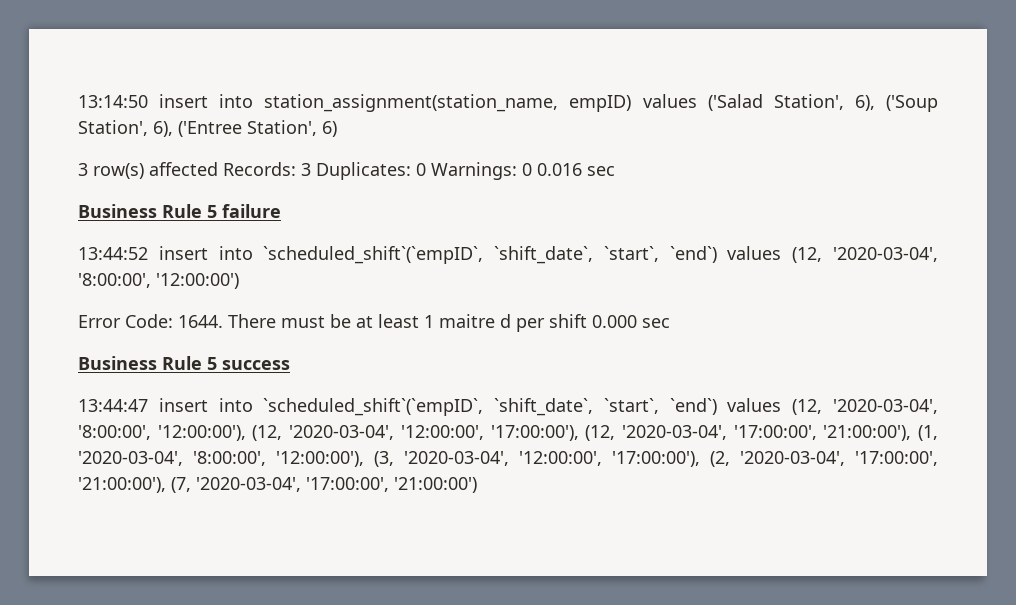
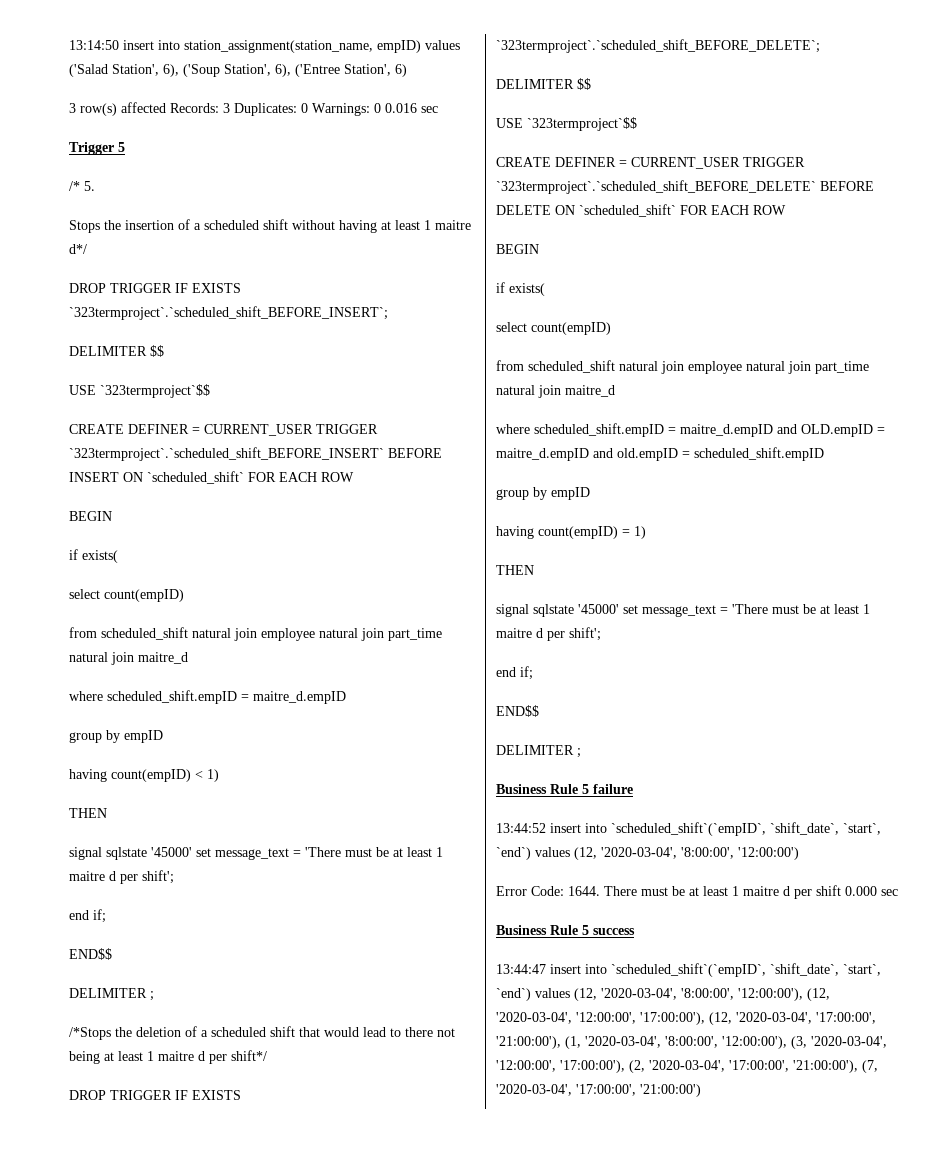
(615, 171) none -> [69,142,125,155] [69,181,95,191] [69,219,471,233] [69,244,87,254] [69,283,241,293] [69,306,388,320] [69,345,164,357] [69,384,210,398] [69,424,378,436] [69,447,442,461] [69,471,354,484] [69,511,112,521] [69,549,118,563] [69,589,184,602] [69,627,442,641] [69,652,188,665] [69,690,346,704] [69,730,163,743] [69,769,219,782] [69,808,107,818] [69,847,443,860] [69,870,174,884] [69,909,106,923] [69,948,112,960] [69,988,154,1001] [69,1026,455,1040] [69,1050,267,1064] [69,1090,241,1100] [496,39,820,53] [496,78,591,90] [496,117,637,131] [496,157,805,169] [496,180,874,194] [496,204,786,217] [496,244,539,254] [496,282,545,296] [496,322,611,335] [496,360,869,374] [496,385,615,398] [496,423,885,437] [496,447,824,461] [496,487,590,500] [496,526,646,539] [496,565,534,575] [496,604,870,617] [496,627,601,641] [496,666,533,680] [496,705,539,717] [496,745,581,758] // Trigger 5 // /* 5. // Stops the insertion of a scheduled shift without having at least 1 maitre d*/ // DROP TRIGGER IF EXISTS `323termproject`.`scheduled_shift_BEFORE_INSERT`; // DELIMITER $$ // USE `323termproject`$$ // CREATE DEFINER = CURRENT_USER TRIGGER `323termproject`.`scheduled_shift_BEFORE_INSERT` BEFORE INSERT ON `scheduled_shift` FOR EACH ROW // BEGIN // if exists( // select count(empID) // from scheduled_shift natural join employee natural join part_time natural join maitre_d // where scheduled_shift.empID = maitre_d.empID // group by empID // having count(empID) < 1) // THEN // signal sqlstate '45000' set message_text = 'There must be at least 1 maitre d per shift'; // end if; // END$$ // DELIMITER ; // /*Stops the deletion of a scheduled shift that would lead to there not being at least 1 maitre d per shift*/ // DROP TRIGGER IF EXISTS `323termproject`.`scheduled_shift_BEFORE_DELETE`; // DELIMITER $$ // USE `323termproject`$$ // CREATE DEFINER = CURRENT_USER TRIGGER `323termproject`.`scheduled_shift_BEFORE_DELETE` BEFORE DELETE ON `scheduled_shift` FOR EACH ROW // BEGIN // if exists( // select count(empID) // from scheduled_shift natural join employee natural join part_time natural join maitre_d // where scheduled_shift.empID = maitre_d.empID and OLD.empID = maitre_d.empID and old.empID = scheduled_shift.empID // group by empID // having count(empID) = 1) // THEN // signal sqlstate '45000' set message_text = 'There must be at least 1 maitre d per shift'; // end if; // END$$ // DELIMITER ;

